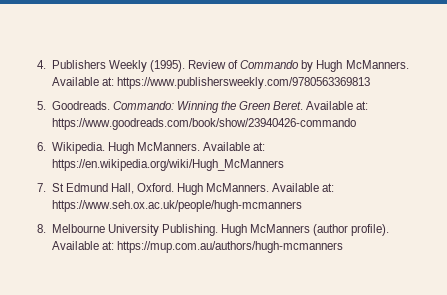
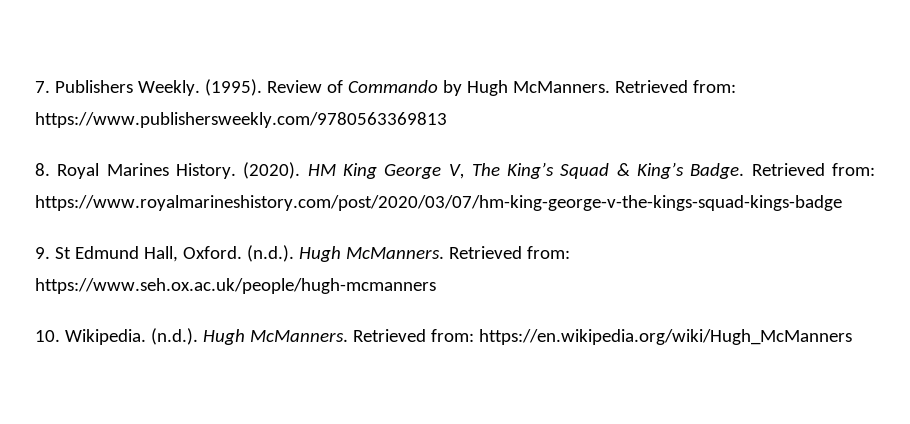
[37,60,147,72] 4. Publishers Weekly -> [35,80,200,96] 7. Publishers Weekly.
[51,77,114,86] Available at: -> [614,80,736,93] Retrieved from:
[37,101,369,113] [51,118,356,130] [37,142,266,154] [51,159,284,171] [37,183,46,192] 5. Goodreads. Commando: Winning the Green Beret. Available at: https://www.goodreads.com/book/show/23940426-commando // 6. Wikipedia. Hugh McManners. Available at: https://en.wikipedia.org/wiki/Hugh_McManners // 7. -> [35,162,875,179] [35,195,842,211] [35,247,50,259] 8. Royal Marines History. (2020). HM King George V, The King’s Squad & King’s Badge. Retrieved from: https://www.royalmarineshistory.com/post/2020/03/07/hm-king-george-v-the-kings-squad-kings-badge // 9.
[177,183,335,195] Hugh McManners. Available at: -> [246,245,570,262] (n.d.). Hugh McManners. Retrieved from:
[37,224,390,236] [51,241,343,253] 8. Melbourne University Publishing. Hugh McManners (author profile). Available at: https://mup.com.au/authors/hugh-mcmanners -> [35,328,852,345] 10. Wikipedia. (n.d.). Hugh McManners. Retrieved from: https://en.wikipedia.org/wiki/Hugh_McManners

